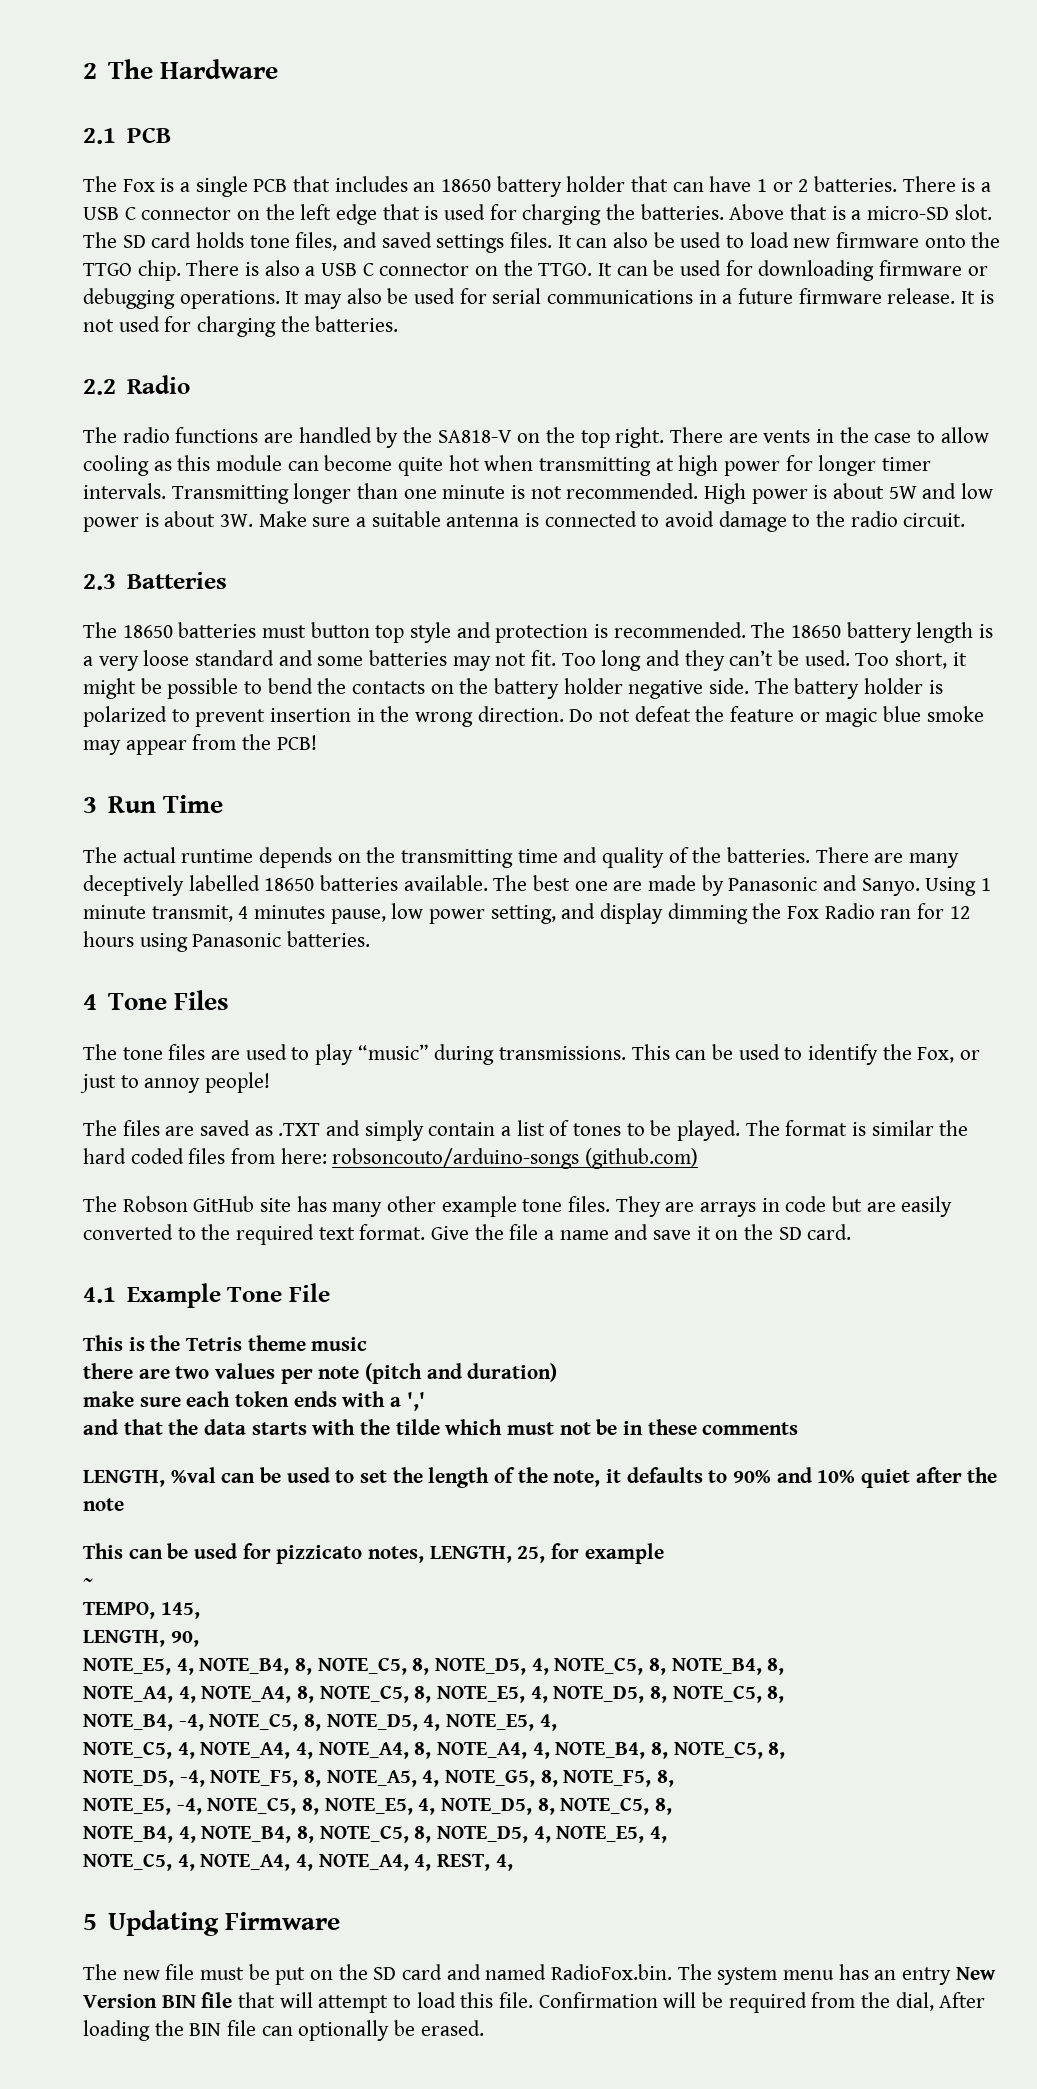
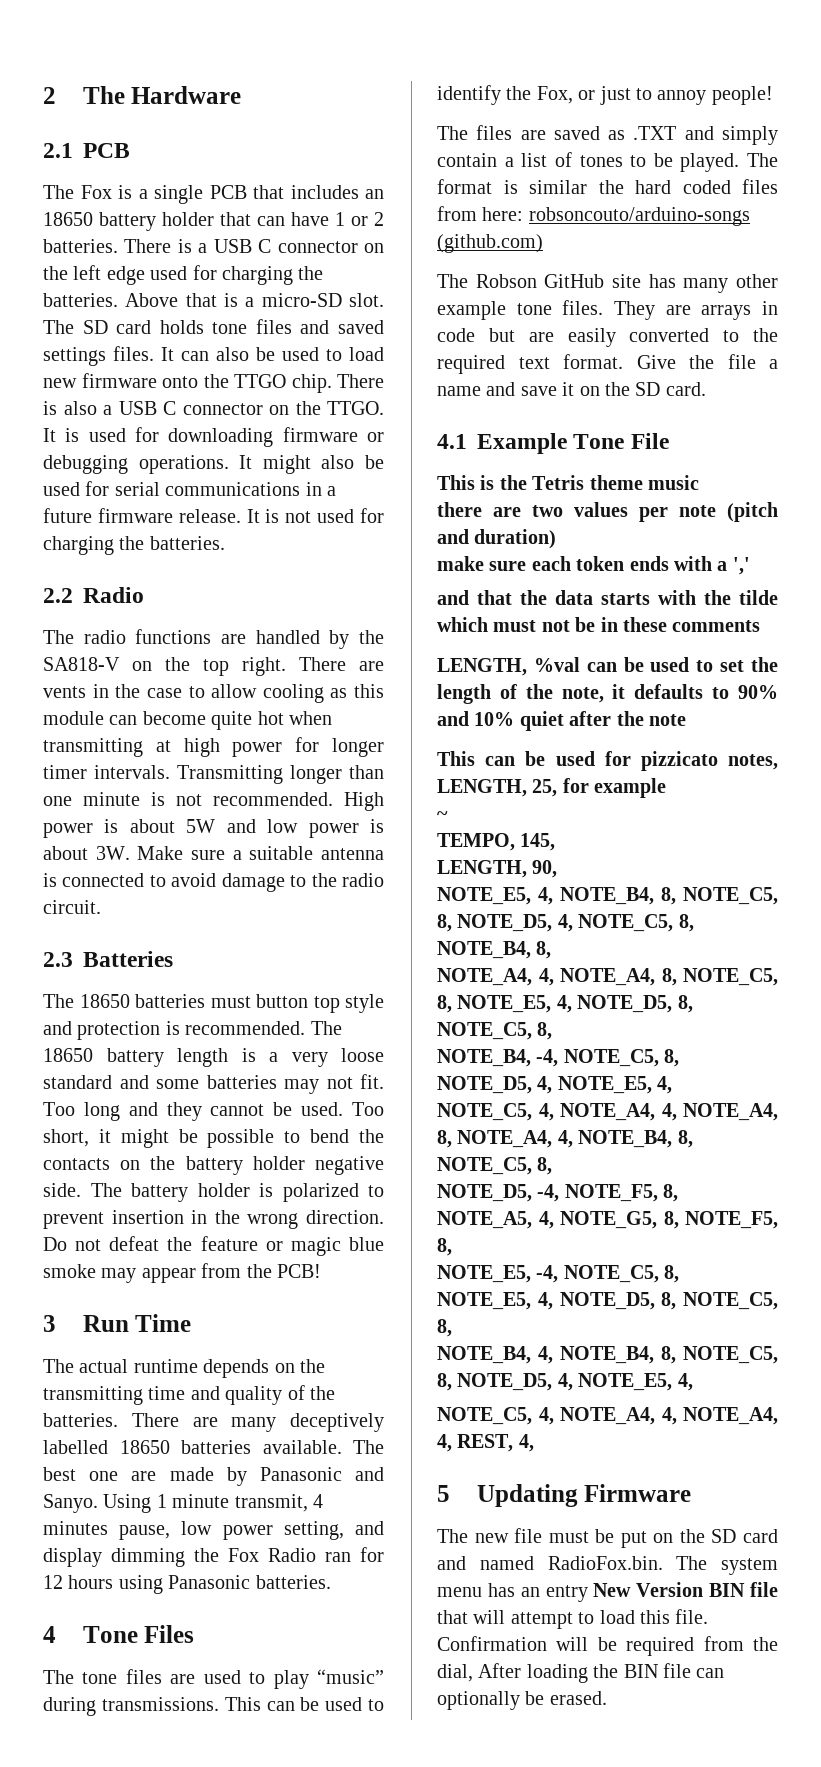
[382,204,439,220] that is -> (145, 275) none
[295,232,338,251] files, -> [255,319,292,334] files
[616,260,675,276] can be -> [65,428,80,442] is
[304,294,343,309] may -> [262,455,311,474] might
[729,650,774,666] can’t -> [210,1104,265,1116] cannot

